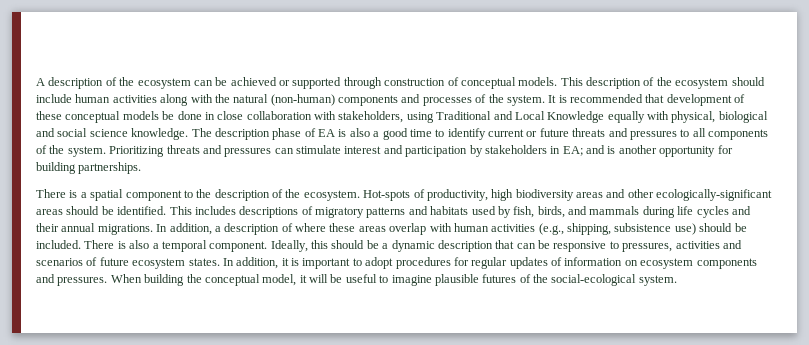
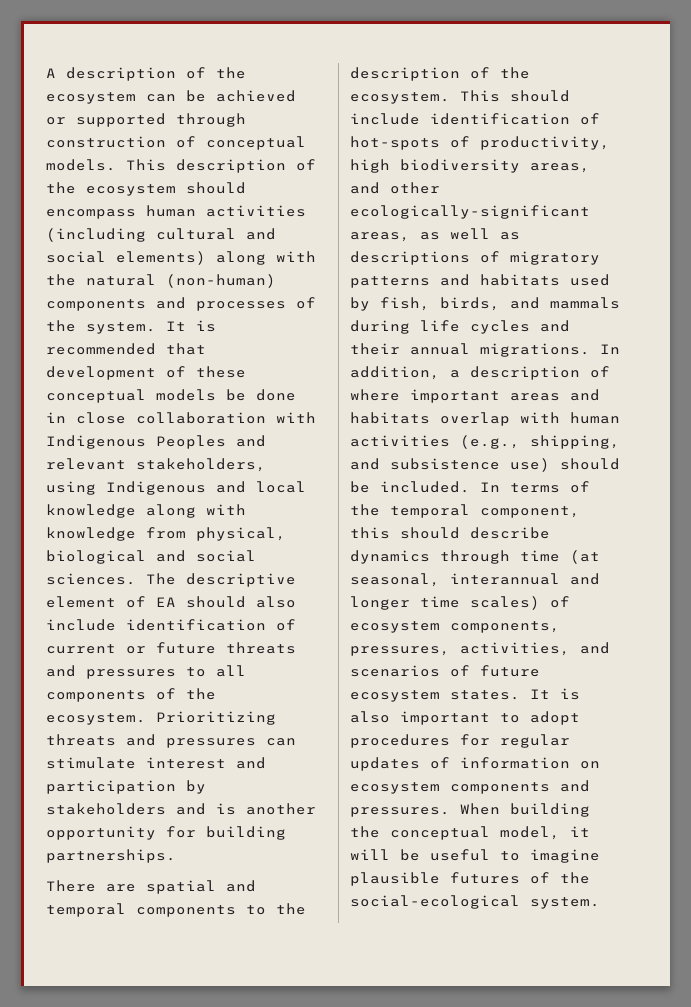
[36,94,157,103] include human activities -> [46,205,306,219] [46,228,276,242] [46,251,206,265] encompass human activities (including cultural and social elements)
[338,111,768,123] [36,128,486,140] stakeholders, using Traditional and Local Knowledge equally with physical, biological and social science knowledge. The description phase of EA is also a good time to identify -> [46,435,266,449] [46,458,266,472] [46,481,306,495] [46,504,246,518] [46,527,286,541] [46,550,256,564] [46,573,296,587] [46,596,296,608] [46,619,296,631] Indigenous Peoples and relevant stakeholders, using Indigenous and local knowledge along with knowledge from physical, biological and social sciences. The descriptive element of EA should also include identification of
[67,146,106,157] system. -> [46,713,146,725] ecosystem.
[550,146,583,156] in EA; -> (166, 809) none
[69,189,182,201] is a spatial component -> [106,880,256,894] [46,903,236,917] are spatial and temporal components
[363,190,411,201] Hot-spots -> [460,90,570,102] [350,113,600,125] [350,136,440,150] This should include identification of hot-spots
[576,192,603,198] areas -> [530,163,590,173] areas,
[36,206,236,215] areas should be identified. This includes -> [350,228,520,242] areas, as well as
[329,223,386,232] these areas -> [410,389,600,403] [350,412,430,424] important areas and habitats
(611, 229) none -> [350,458,380,470] and
[84,240,720,252] There is also a temporal component. Ideally, this should be a dynamic description that can be responsive to pressures, activities -> [480,481,590,493] [350,504,580,518] [350,527,550,539] [350,550,600,564] [350,573,600,587] [350,596,570,610] [350,621,560,633] [350,642,570,656] In terms of the temporal component, this should describe dynamics through time (at seasonal, interannual and longer time scales) of ecosystem components, pressures, activities,
[222,257,299,269] In addition, it is -> [530,688,580,700] [350,711,390,723] It is also

